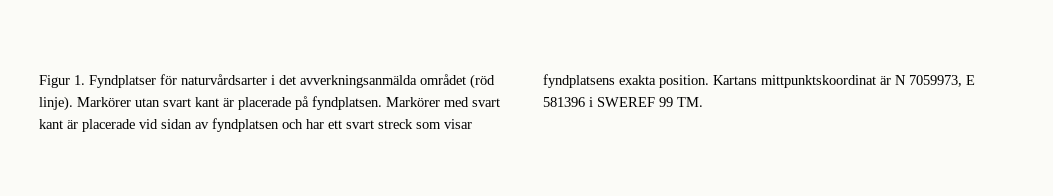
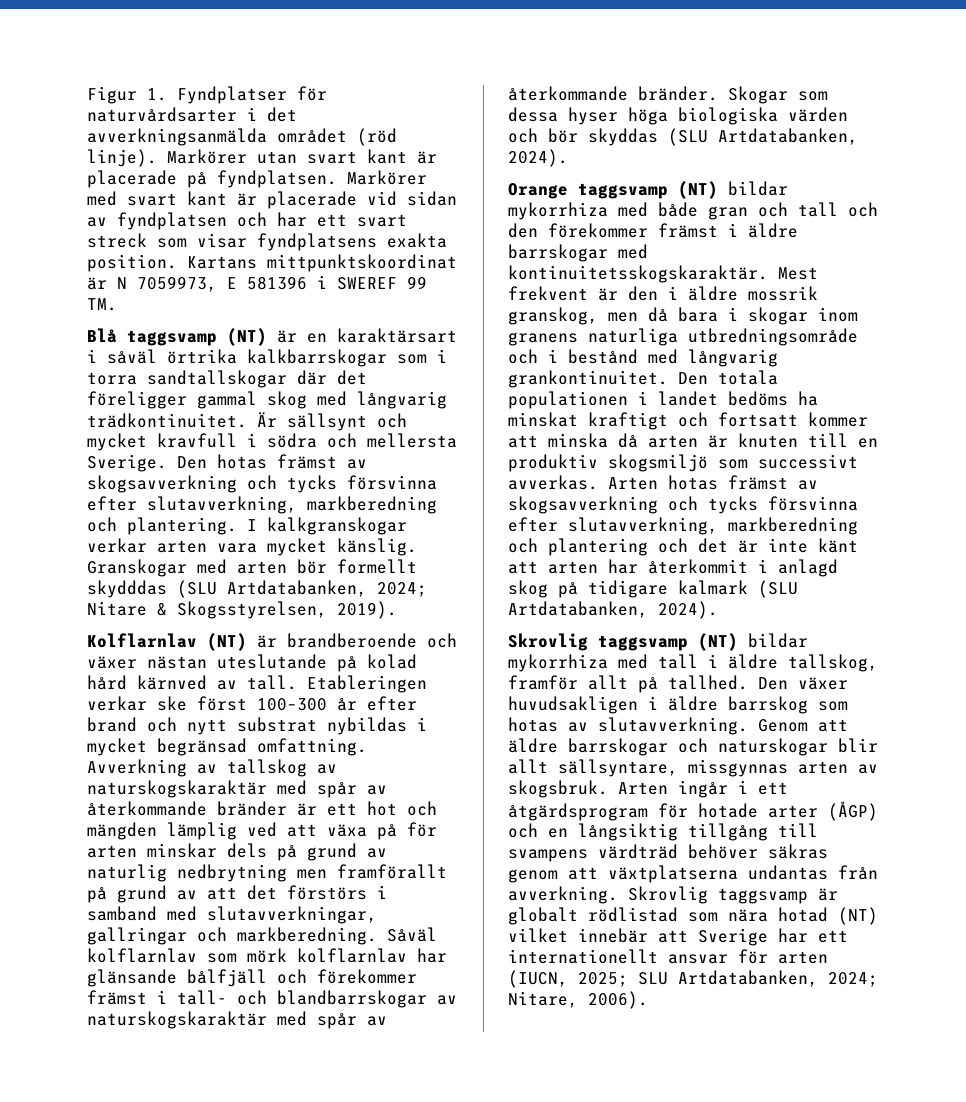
(703, 102) none -> [87,328,457,346] [87,349,447,367] [87,370,367,388] [87,391,447,409] [87,412,407,431] [87,433,457,451] [87,454,367,472] [87,475,437,493] [87,496,437,514] [87,517,407,535] [87,538,417,556] [87,559,417,577] [87,580,427,598] [87,601,397,619] [87,633,457,651] [87,654,417,672] [87,675,427,693] [87,696,417,711] [87,717,427,735] [87,738,367,756] [87,759,337,777] [87,780,387,798] [87,801,437,816] [87,822,437,840] [87,843,387,861] [87,864,447,882] [87,885,387,903] [87,906,377,924] [87,927,437,945] [87,948,447,963] [87,969,417,987] [87,990,457,1008] [87,1011,387,1029] [508,86,828,104] [508,107,848,125] [508,128,858,146] [508,149,568,167] [508,181,788,199] [508,202,878,220] [508,223,798,238] [508,244,648,262] [508,265,818,283] [508,286,818,301] [508,307,858,325] [508,328,858,346] [508,349,778,367] [508,370,778,388] [508,391,818,409] [508,412,868,430] [508,433,878,448] [508,454,858,472] [508,475,818,490] [508,496,858,514] [508,517,858,535] [508,538,858,556] [508,559,838,577] [508,580,798,598] [508,601,718,619] [508,633,808,651] [508,654,878,672] [508,675,848,693] [508,696,848,714] [508,717,848,735] [508,738,878,756] [508,759,878,777] [508,780,788,798] [508,801,878,821] [508,823,818,841] [508,844,828,862] [508,865,878,883] [508,886,838,904] [508,907,878,925] [508,928,848,946] [508,949,828,964] [508,970,878,988] [508,991,648,1009] // Blå taggsvamp (NT) är en karaktärsart i såväl örtrika kalkbarrskogar som i torra sandtallskogar där det föreligger gammal skog med långvarig trädkontinuitet. Är sällsynt och mycket kravfull i södra och mellersta Sverige. Den hotas främst av skogsavverkning och tycks försvinna efter slutavverkning, markberedning och plantering. I kalkgranskogar verkar arten vara mycket känslig. Granskogar med arten bör formellt skydddas (SLU Artdatabanken, 2024; Nitare & Skogsstyrelsen, 2019). // Kolflarnlav (NT) är brandberoende och växer nästan uteslutande på kolad hård kärnved av tall. Etableringen verkar ske först 100–300 år efter brand och nytt substrat nybildas i mycket begränsad omfattning. Avverkning av tallskog av naturskogskaraktär med spår av återkommande bränder är ett hot och mängden lämplig ved att växa på för arten minskar dels på grund av naturlig nedbrytning men framförallt på grund av att det förstörs i samband med slutavverkningar, gallringar och markberedning. Såväl kolflarnlav som mörk kolflarnlav har glänsande bålfjäll och förekommer främst i tall- och blandbarrskogar av naturskogskaraktär med spår av återkommande bränder. Skogar som dessa hyser höga biologiska värden och bör skyddas (SLU Artdatabanken, 2024). // Orange taggsvamp (NT) bildar mykorrhiza med både gran och tall och den förekommer främst i äldre barrskogar med kontinuitetsskogskaraktär. Mest frekvent är den i äldre mossrik granskog, men då bara i skogar inom granens naturliga utbredningsområde och i bestånd med långvarig grankontinuitet. Den totala populationen i landet bedöms ha minskat kraftigt och fortsatt kommer att minska då arten är knuten till en produktiv skogsmiljö som successivt avverkas. Arten hotas främst av skogsavverkning och tycks försvinna efter slutavverkning, markberedning och plantering och det är inte känt att arten har återkommit i anlagd skog på tidigare kalmark (SLU Artdatabanken, 2024). // Skrovlig taggsvamp (NT) bildar mykorrhiza med tall i äldre tallskog, framför allt på tallhed. Den växer huvudsakligen i äldre barrskog som hotas av slutavverkning. Genom att äldre barrskogar och naturskogar blir allt sällsyntare, missgynnas arten av skogsbruk. Arten ingår i ett åtgärdsprogram för hotade arter (ÅGP) och en långsiktig tillgång till svampens värdträd behöver säkras genom att växtplatserna undantas från avverkning. Skrovlig taggsvamp är globalt rödlistad som nära hotad (NT) vilket innebär att Sverige har ett internationellt ansvar för arten (IUCN, 2025; SLU Artdatabanken, 2024; Nitare, 2006).

